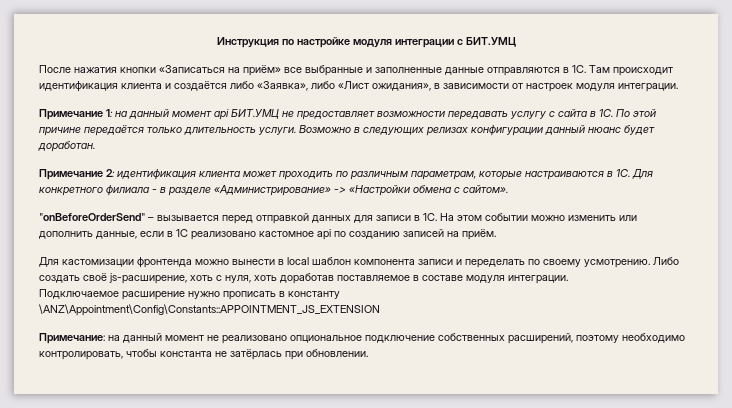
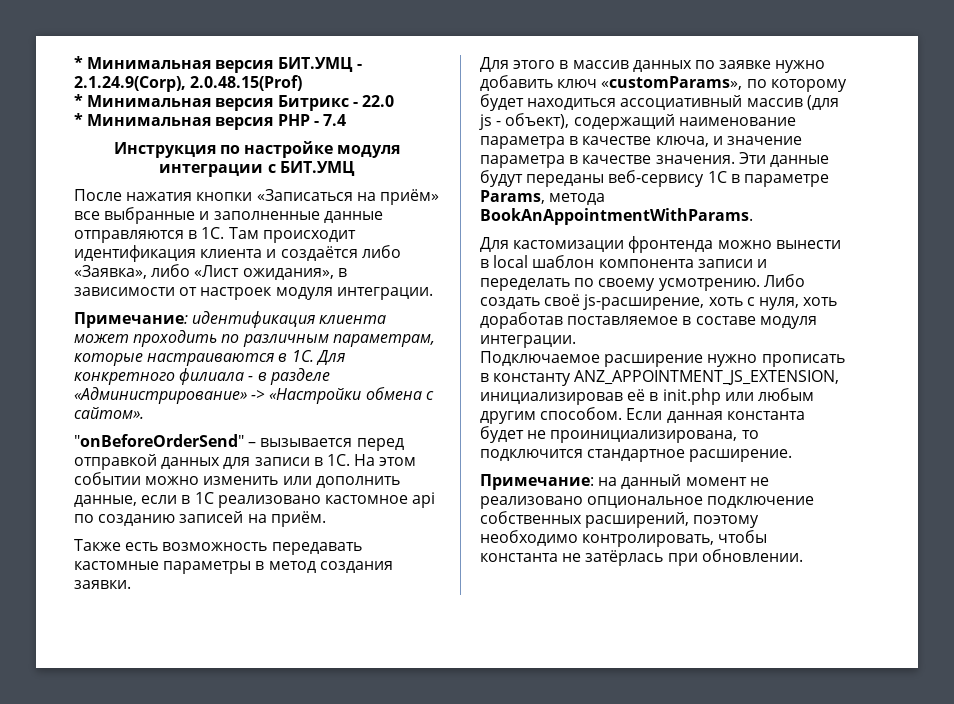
(216, 42) none -> [74,56,362,73] [74,75,303,92] [74,94,394,111] [74,113,346,130] * Минимальная версия БИТ.УМЦ - 2.1.24.9(Corp), 2.0.48.15(Prof) // * Минимальная версия Битрикс - 22.0 // * Минимальная версия PHP - 7.4 //
[39,109,656,120] [39,125,655,136] [38,141,95,152] [39,169,115,180] Примечание 1: на данный момент api БИТ.УМЦ не предоставляет возможности передавать услугу с сайта в 1С. По этой причине передаётся только длительность услуги. Возможно в следующих релизах конфигурации данный нюанс будет доработан. // Примечание 2: -> [74,312,188,328] Примечание:
(496, 234) none -> [74,539,362,555] [74,561,393,574] [74,580,131,589] [480,57,826,73] [480,75,847,92] [480,94,839,111] [479,113,796,130] [480,136,802,149] [480,152,829,168] [480,170,829,187] [480,190,606,205] [480,208,753,225] // Также есть возможность передавать кастомные параметры в метод создания заявки. // Для этого в массив данных по заявке нужно добавить ключ «customParams», по которому будет находиться ассоциативный массив (для js - объект), содержащий наименование параметра в качестве ключа, и значение параметра в качестве значения. Эти данные будут переданы веб-сервису 1С в параметре Params, метода BookAnAppointmentWithParams.
[39,304,380,316] // \ANZ\Appointment\Config\Constants::APPOINTMENT_JS_EXTENSION -> [574,370,840,385] [480,388,814,405] [480,407,805,424] [480,426,759,443] [480,449,793,462] ANZ_APPOINTMENT_JS_EXTENSION, инициализировав её в init.php или любым другим способом. Если данная константа будет не проинициализирована, то подключится стандартное расширение.

